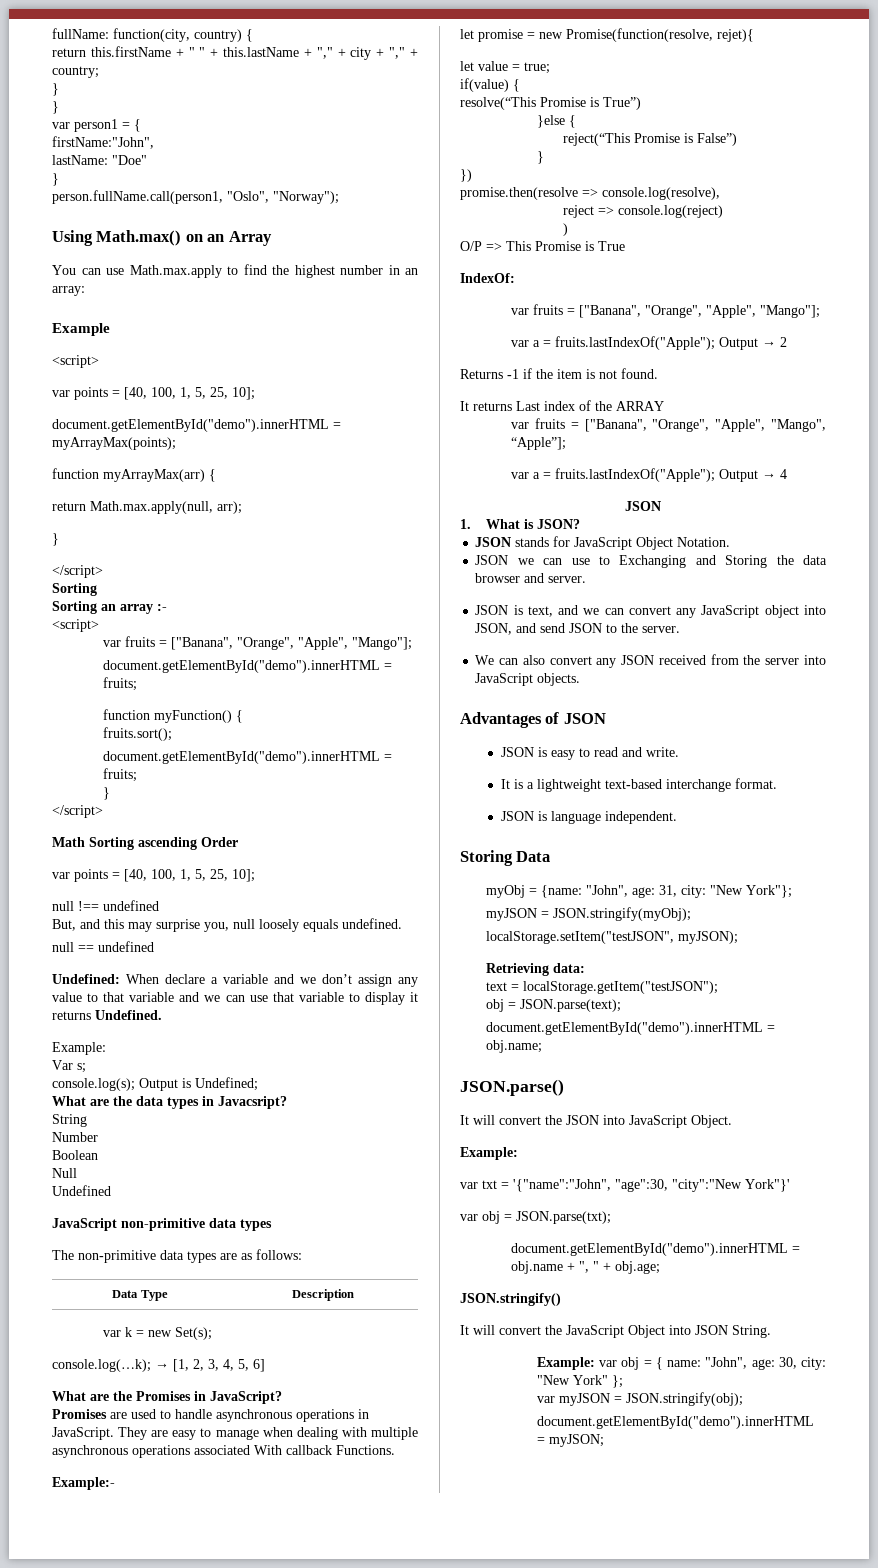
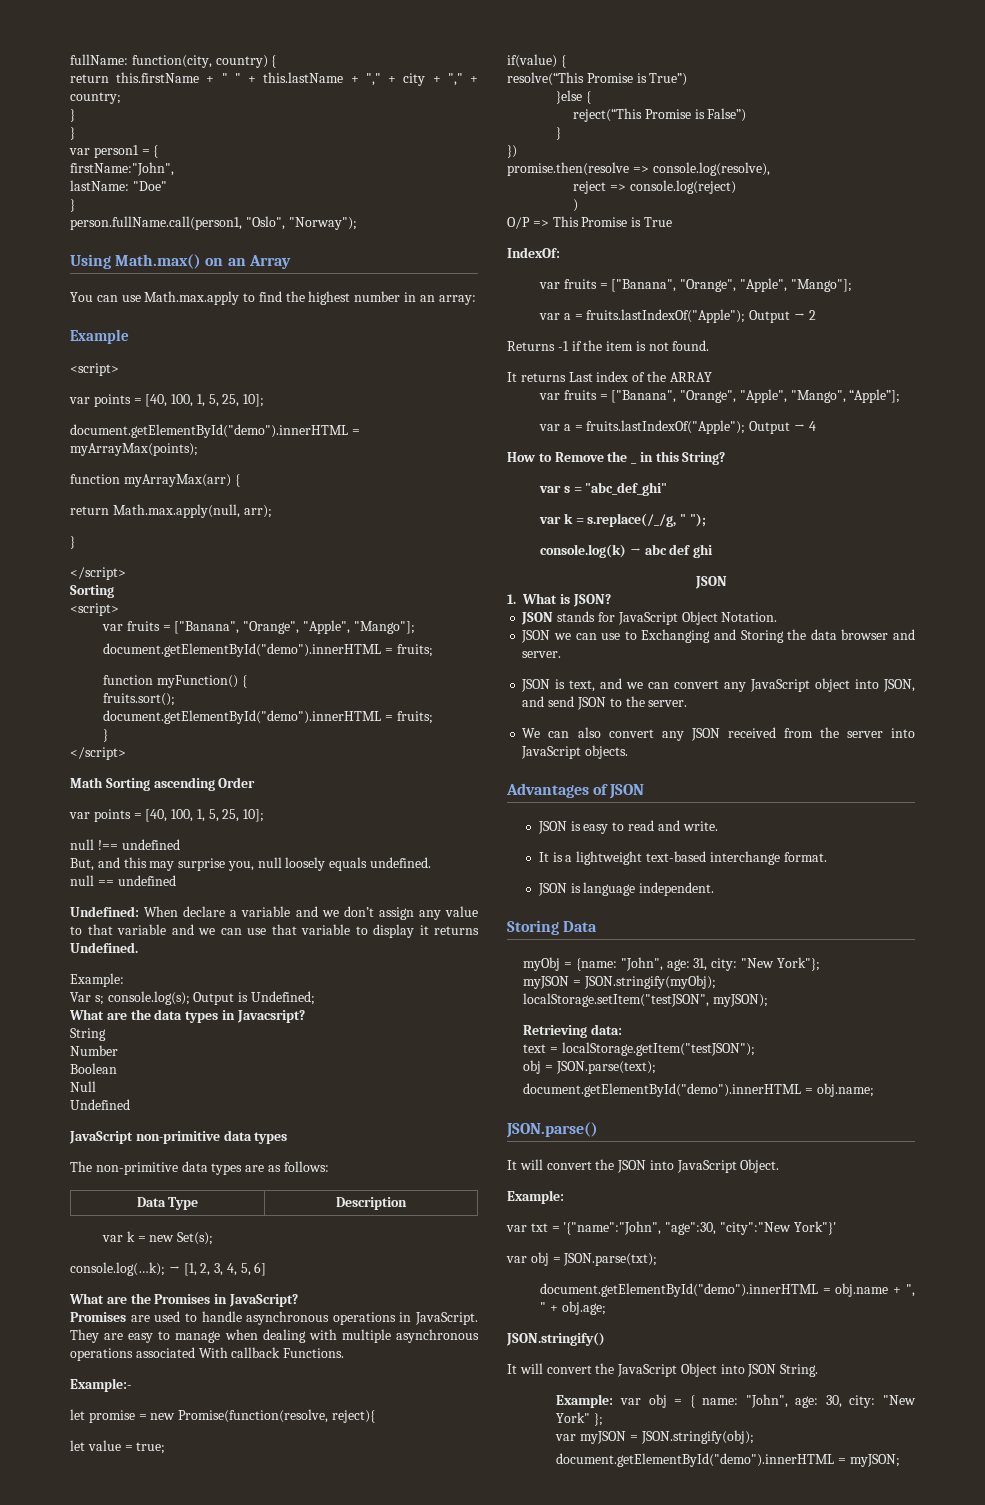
[52,601,167,614] // Sorting an array :- -> (114, 591) none
(86, 1068) // -> (104, 1000) none
[717,29,754,42] rejet){ -> [331,1410,375,1423] reject){
(788, 474) none -> [507,451,628,462] [631,462,638,464] [639,451,726,465] [538,482,668,496] [538,513,706,527] [539,544,714,558] // How to Remove the _ in this String? // var s = "abc_def_ghi" // var k = s.replace(/_/g, " "); // console.log(k) → abc def ghi

